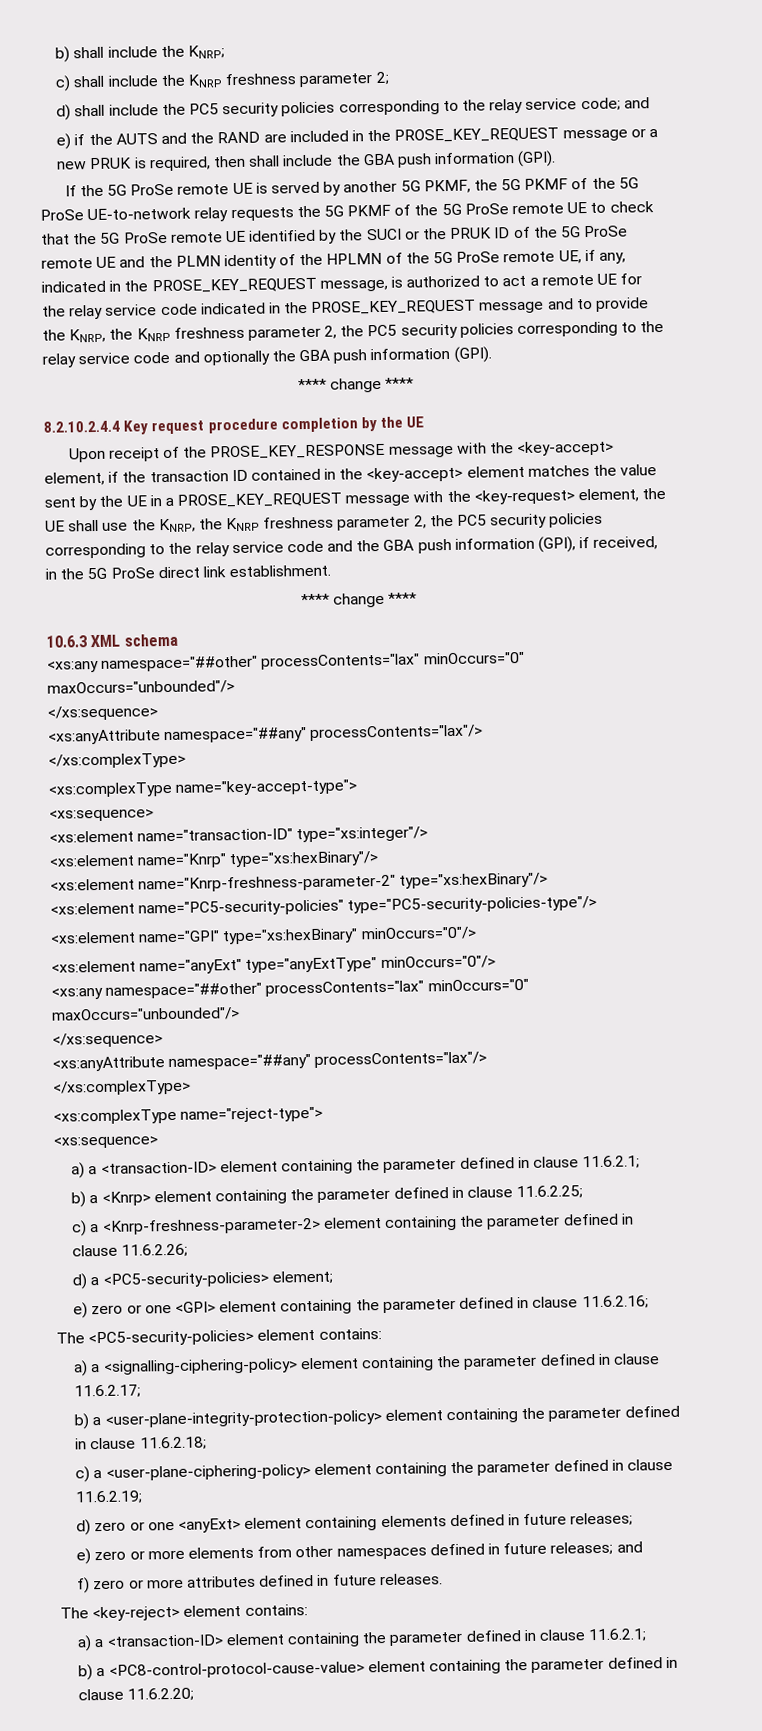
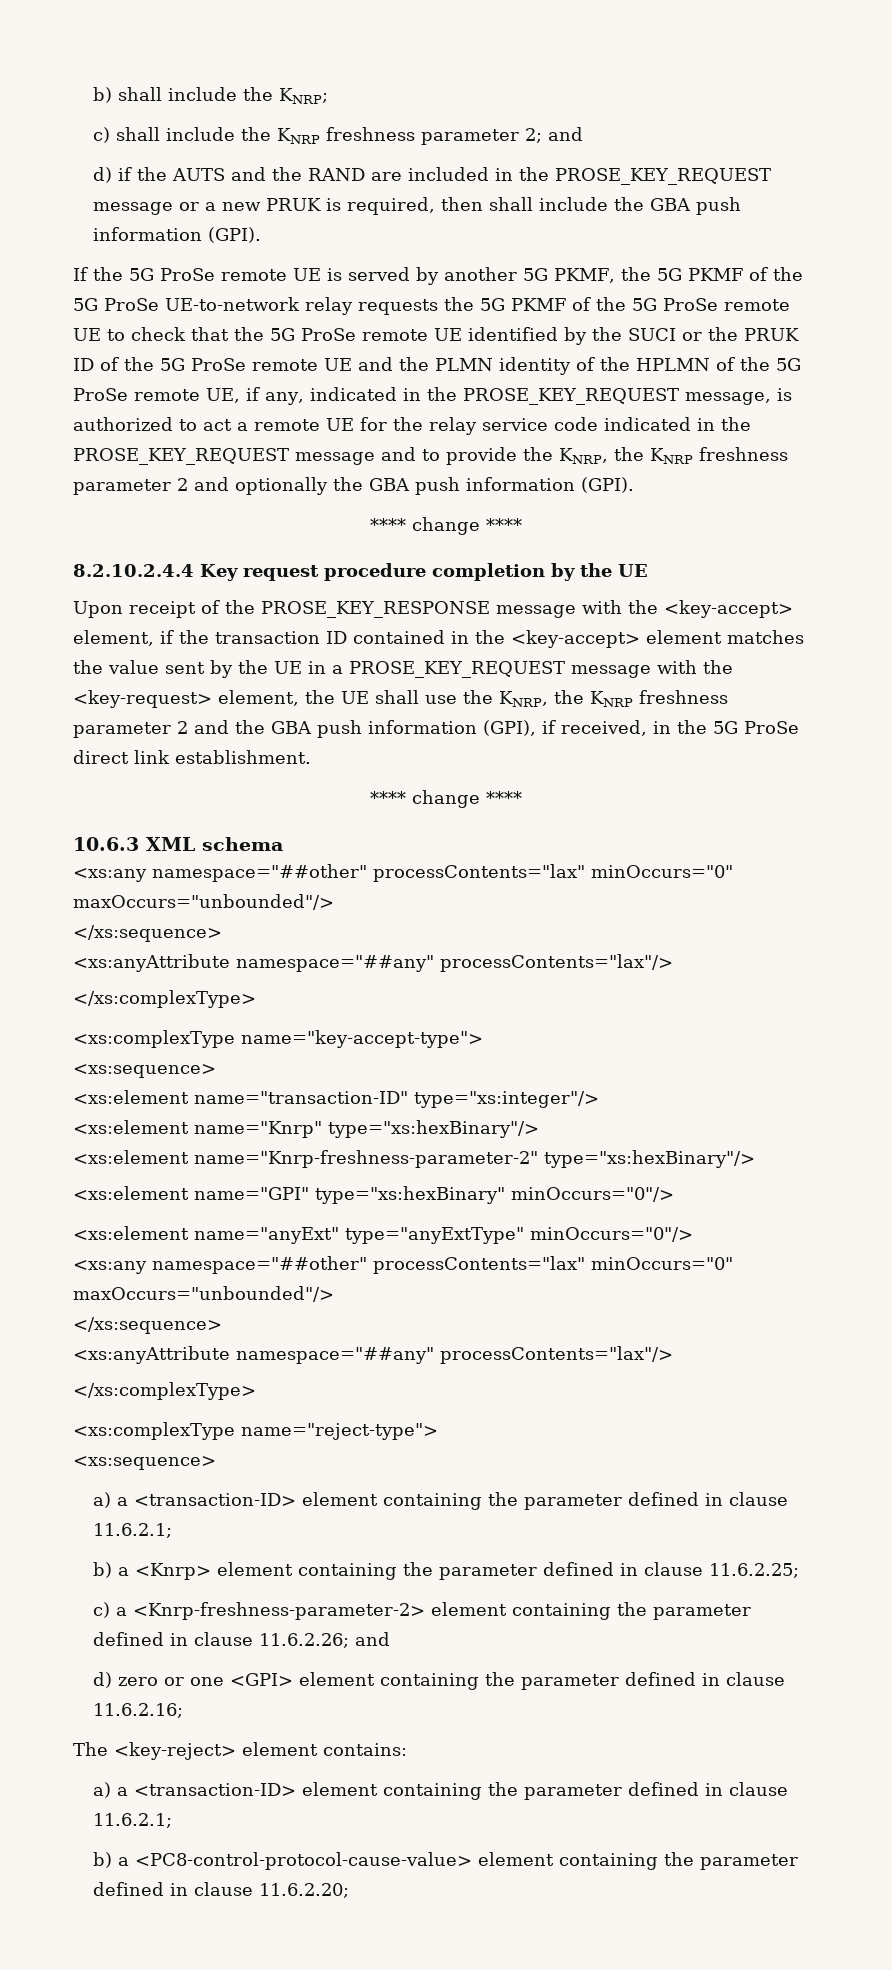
[56,97,650,121] [56,133,72,150] // d) shall include the PC5 security policies corresponding to the relay service code; and // e) -> [547,127,583,141] [92,167,112,183] and // d)
[324,320,665,339] [42,351,171,368] 2, the PC5 security policies corresponding to the relay service code -> [177,478,188,491] 2
[413,512,604,529] [45,540,324,559] 2, the PC5 security policies corresponding to the relay service code -> [177,721,188,734] 2
[50,895,598,917] // <xs:element name="PC5-security-policies" type="PC5-security-policies-type"/> -> (755, 1159) none
[72,1270,333,1290] [73,1302,89,1319] // d) a <PC5-security-policies> element; // e) -> [354,1632,390,1646] [92,1672,112,1688] and // d)
[56,1328,382,1347] [73,1353,660,1377] [74,1384,142,1399] [74,1405,680,1430] [75,1436,207,1451] [75,1458,673,1483] [75,1490,143,1505] [76,1512,634,1536] [76,1541,643,1565] [77,1573,443,1594] // The <PC5-security-policies> element contains: // a) a <signalling-ciphering-policy> element containing the parameter defined in clause 11.6.2.17; // b) a <user-plane-integrity-protection-policy> element containing the parameter defined in clause 11.6.2.18; // c) a <user-plane-ciphering-policy> element containing the parameter defined in clause 11.6.2.19; // d) zero or one <anyExt> element containing elements defined in future releases; // e) zero or more elements from other namespaces defined in future releases; and // f) zero or more attributes defined in future releases. -> (183, 1710) none

